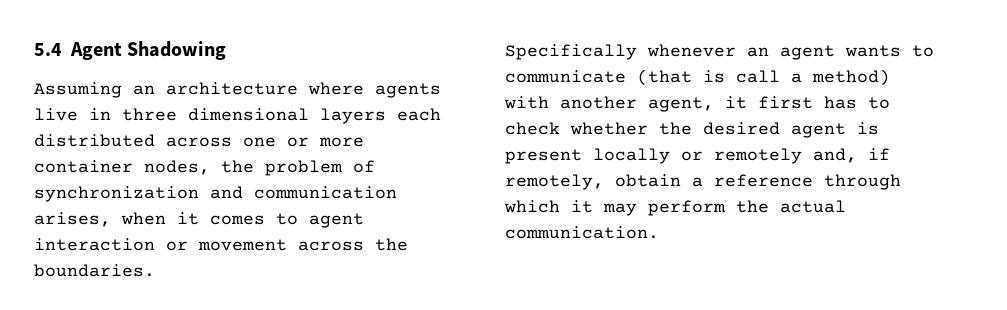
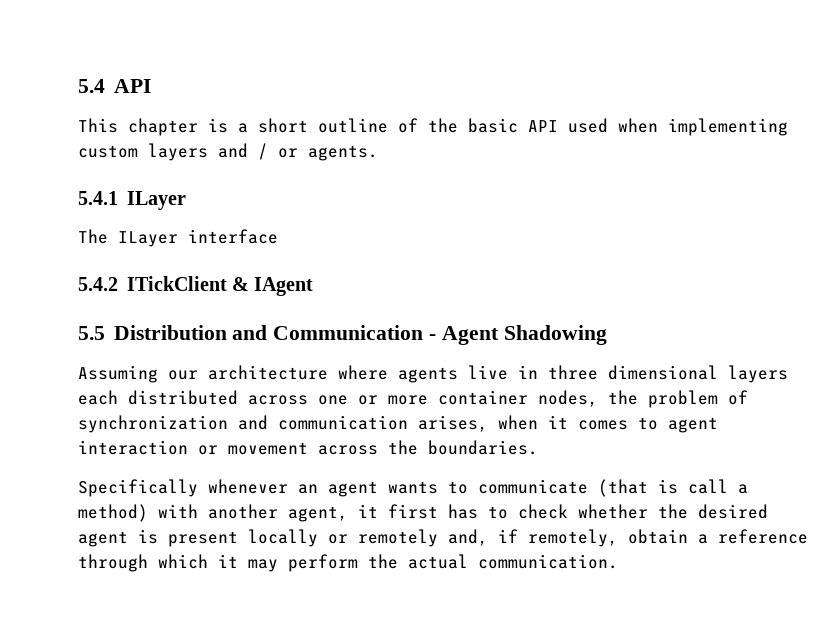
(62, 49) none -> [113,79,151,93] [78,118,788,136] [78,143,378,161] [78,191,186,210] [78,229,278,247] [78,276,314,296] [78,325,436,340] API // This chapter is a short outline of the basic API used when implementing custom layers and / or agents. // 5.4.1 ILayer // The ILayer interface // 5.4.2 ITickClient & IAgent // 5.5 Distribution and Communication -
[133,85,155,95] an -> [168,370,198,380] our

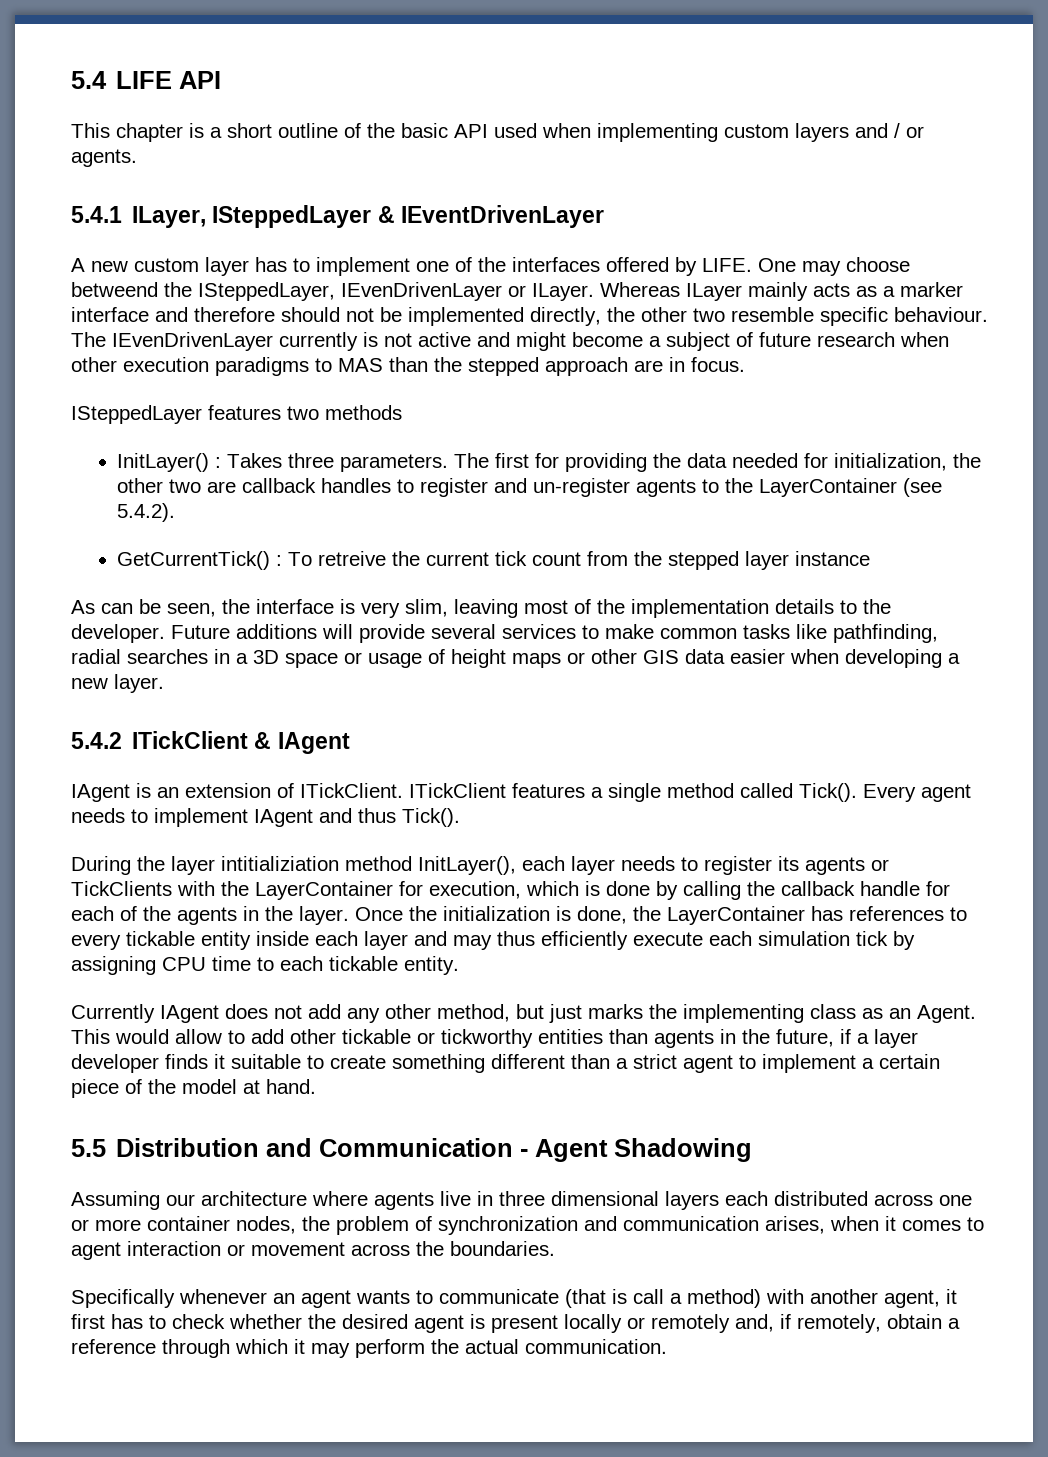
(105, 86) none -> [116,71,173,89] LIFE
[126,191,186,210] [78,229,278,247] [78,276,314,296] ILayer // The ILayer interface // 5.4.2 ITickClient & IAgent -> [132,205,604,228] [71,257,910,276] [71,282,963,301] [71,307,988,326] [71,332,949,351] [71,357,745,376] [71,405,402,424] [117,453,982,472] [117,478,943,497] [117,503,176,522] [117,551,871,570] [71,599,891,618] [71,624,938,643] [71,649,960,668] [71,674,164,693] [71,731,350,754] [71,783,971,802] [71,808,460,827] [71,856,889,875] [71,881,950,900] [71,906,967,925] [71,931,915,950] [71,956,459,975] [71,1004,976,1023] [71,1029,918,1048] [71,1054,940,1073] [71,1079,316,1098] ILayer, ISteppedLayer & IEventDrivenLayer // A new custom layer has to implement one of the interfaces offered by LIFE. One may choose betweend the ISteppedLayer, IEvenDrivenLayer or ILayer. Whereas ILayer mainly acts as a marker interface and therefore should not be implemented directly, the other two resemble specific behaviour. The IEvenDrivenLayer currently is not active and might become a subject of future research when other execution paradigms to MAS than the stepped approach are in focus. // ISteppedLayer features two methods // InitLayer() : Takes three parameters. The first for providing the data needed for initialization, the other two are callback handles to register and un-register agents to the LayerContainer (see 5.4.2). // GetCurrentTick() : To retreive the current tick count from the stepped layer instance // As can be seen, the interface is very slim, leaving most of the implementation details to the developer. Future additions will provide several services to make common tasks like pathfinding, radial searches in a 3D space or usage of height maps or other GIS data easier when developing a new layer. // 5.4.2 ITickClient & IAgent // IAgent is an extension of ITickClient. ITickClient features a single method called Tick(). Every agent needs to implement IAgent and thus Tick(). // During the layer intitializiation method InitLayer(), each layer needs to register its agents or TickClients with the LayerContainer for execution, which is done by calling the callback handle for each of the agents in the layer. Once the initialization is done, the LayerContainer has references to every tickable entity inside each layer and may thus efficiently execute each simulation tick by assigning CPU time to each tickable entity. // Currently IAgent does not add any other method, but just marks the implementing class as an Agent. This would allow to add other tickable or tickworthy entities than agents in the future, if a layer developer finds it suitable to create something different than a strict agent to implement a certain piece of the model at hand.

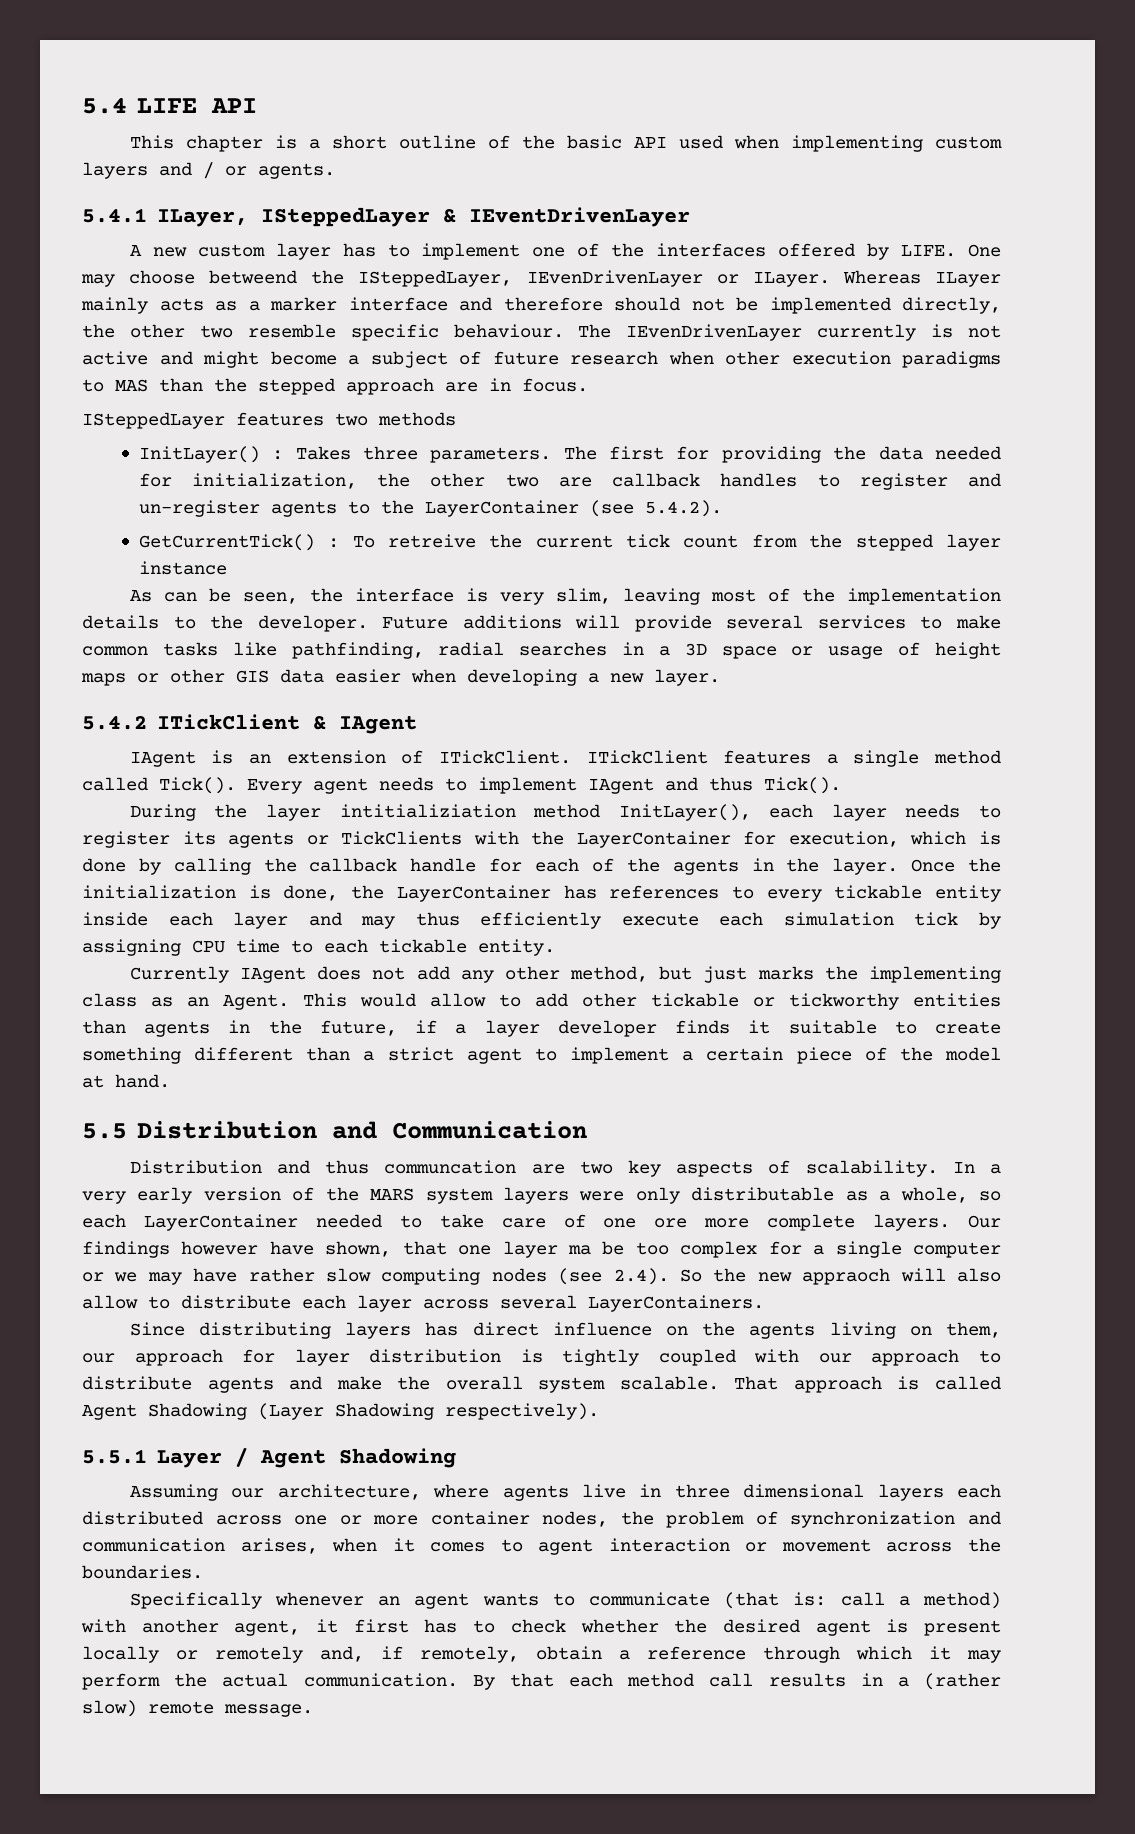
[520,1149,529,1157] - -> [129,1160,1002,1177] [82,1187,1002,1204] [82,1214,1001,1231] [82,1241,1002,1258] [82,1268,1001,1285] [82,1295,764,1312] [129,1322,1002,1339] [82,1349,1001,1366] [82,1376,1001,1393] [82,1403,599,1420] [82,1447,248,1468] // Distribution and thus communcation are two key aspects of scalability. In a very early version of the MARS system layers were only distributable as a whole, so each LayerContainer needed to take care of one ore more complete layers. Our findings however have shown, that one layer ma be too complex for a single computer or we may have rather slow computing nodes (see 2.4). So the new appraoch will also allow to distribute each layer across several LayerContainers. // Since distributing layers has direct influence on the agents living on them, our approach for layer distribution is tightly coupled with our approach to distribute agents and make the overall system scalable. That approach is called Agent Shadowing (Layer Shadowing respectively). // 5.5.1 Layer /
[201,1191,307,1206] architecture -> [277,1484,421,1500] architecture,
[612,1289,627,1304] is -> [793,1592,827,1606] is:
(667, 1346) none -> [472,1673,1001,1690] [82,1700,313,1717] By that each method call results in a (rather slow) remote message.

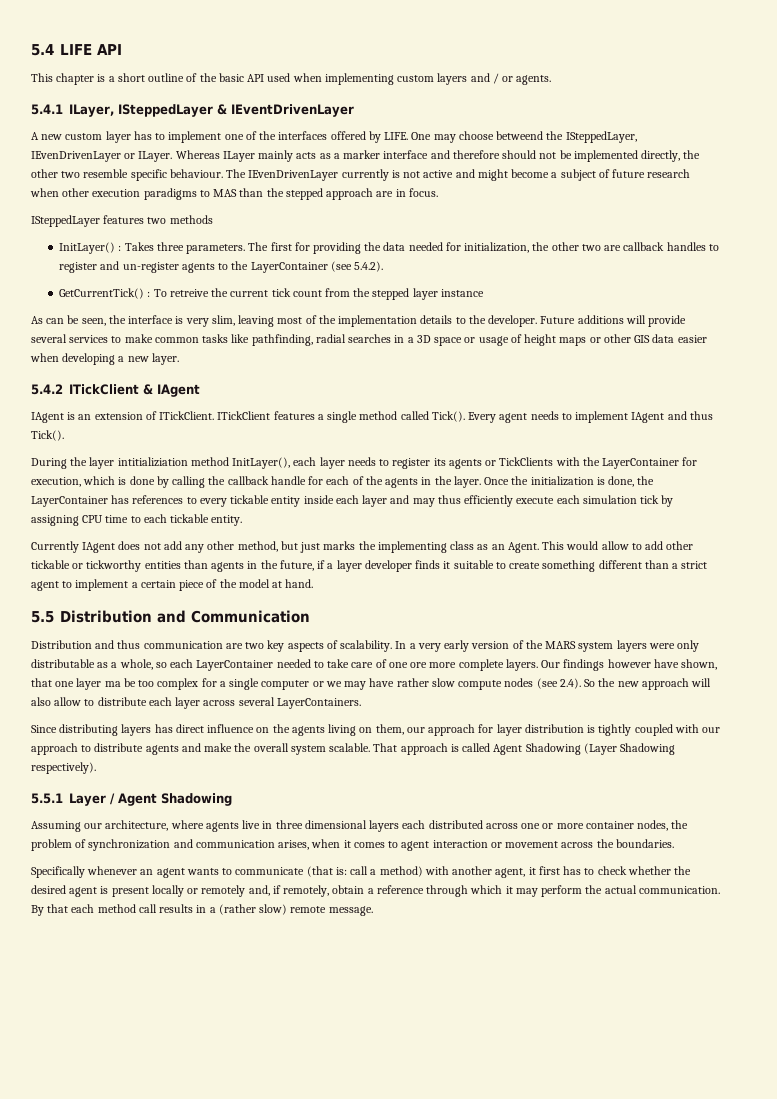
[384,1160,517,1174] communcation -> [143,641,223,649] communication
[381,1268,481,1285] computing -> [458,680,503,690] compute
[802,1268,891,1285] appraoch -> [641,678,689,690] approach

